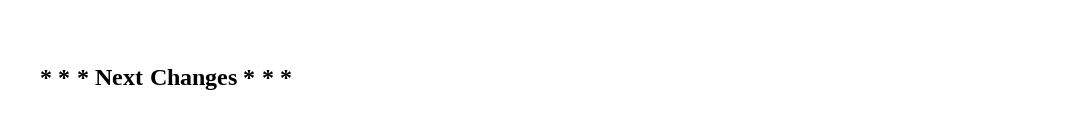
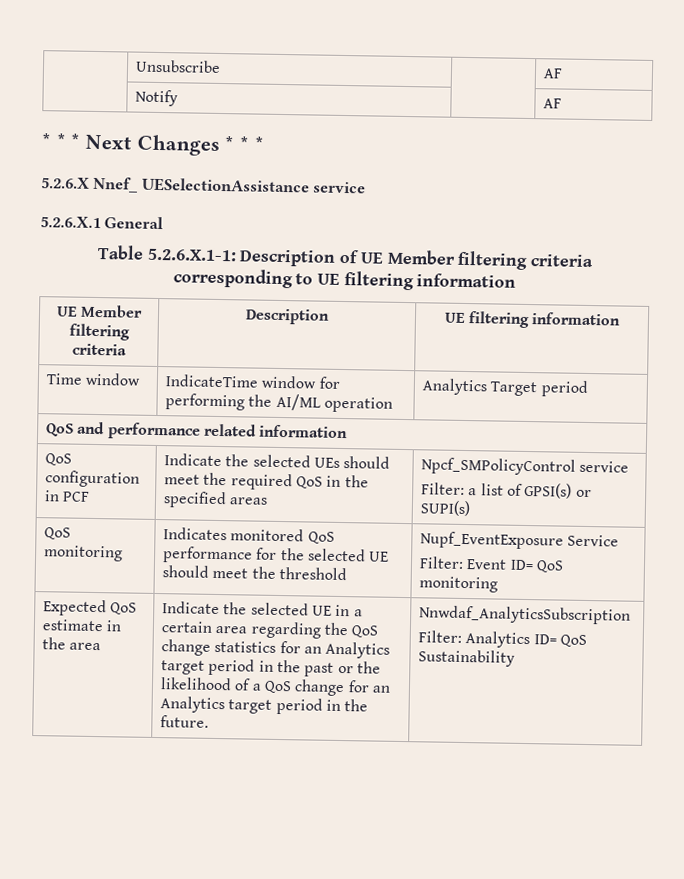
(40, 77) none -> [134,59,221,73] [542,68,563,79] [134,89,178,107] [542,98,562,109] | Unsubscribe | | AF // | Notify | | AF //
(293, 77) none -> [41,176,367,194] [40,216,165,230] [96,244,595,270] [172,268,517,291] [55,304,144,318] [68,323,130,341] [71,343,127,356] [245,308,330,325] [443,311,622,329] [45,372,142,386] [164,374,341,389] [164,393,393,413] [421,378,588,397] [45,421,349,440] [44,453,72,466] [44,470,140,488] [43,490,91,502] [163,453,391,469] [163,472,369,491] [162,491,269,509] [420,457,630,476] [420,482,592,499] [419,500,471,517] [43,527,71,540] [43,545,123,562] [162,527,335,544] [161,546,390,564] [161,565,347,581] [419,531,620,550] [418,556,564,573] [418,576,498,593] [42,599,138,617] [41,619,123,632] [41,637,102,651] [161,601,363,617] [160,621,379,639] [160,639,391,659] [160,658,381,677] [159,677,391,697] [159,696,369,715] [159,715,209,728] [418,605,631,625] [417,630,587,649] [417,649,515,667] // 5.2.6.X Nnef_ UESelectionAssistance service // 5.2.6.X.1 General // Table 5.2.6.X.1-1: Description of UE Member filtering criteria corresponding to UE filtering information // UE Member filtering criteria | Description | UE filtering information // Time window | IndicateTime window for performing the AI/ML operation | Analytics Target period // QoS and performance related information // QoS configuration in PCF | Indicate the selected UEs should meet the required QoS in the specified areas | Npcf_SMPolicyControl service // Filter: a list of GPSI(s) or SUPI(s) // QoS monitoring | Indicates monitored QoS performance for the selected UE should meet the threshold | Nupf_EventExposure Service // Filter: Event ID= QoS monitoring // Expected QoS estimate in the area | Indicate the selected UE in a certain area regarding the QoS change statistics for an Analytics target period in the past or the likelihood of a QoS change for an Analytics target period in the future. | Nnwdaf_AnalyticsSubscription // Filter: Analytics ID= QoS Sustainability

